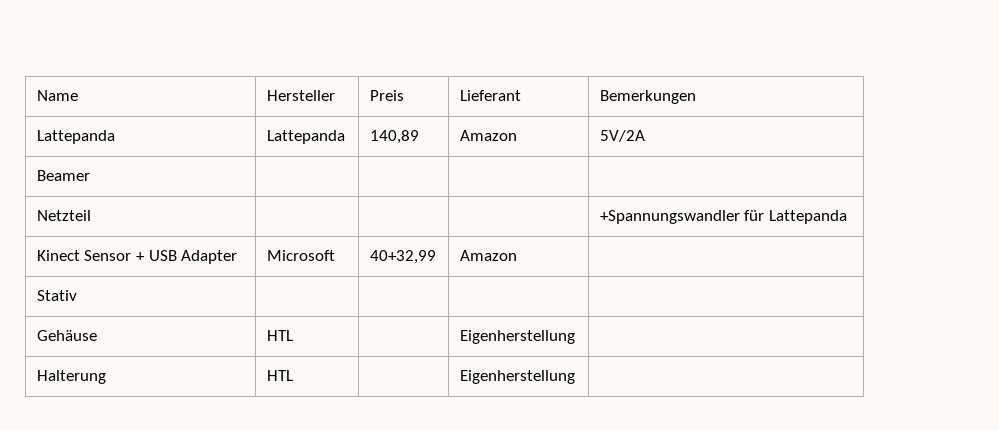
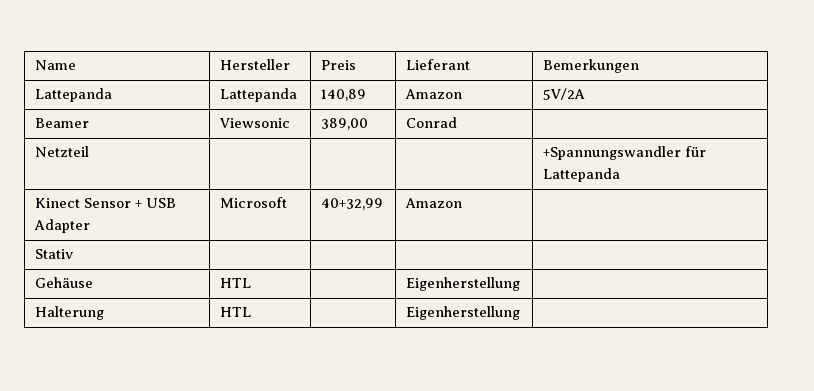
(90, 175) | | -> [219,118,291,128] [321,118,369,130] [406,117,458,128] Viewsonic | 389,00 | Conrad

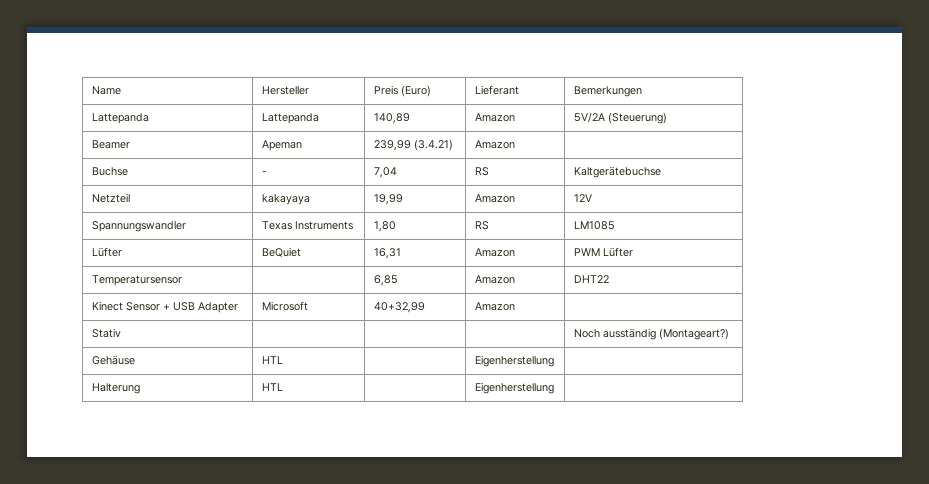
(357, 65) none -> [400,85,431,97] (Euro)
(586, 94) none -> [607,112,667,124] (Steuerung)
[219,118,291,128] [321,118,369,130] [406,117,458,128] [35,146,90,157] [543,146,707,160] [543,168,621,182] Viewsonic | 389,00 | Conrad | // Netzteil | | | | +Spannungswandler für Lattepanda -> [261,140,302,151] [373,139,453,151] [474,140,515,149] [91,167,128,176] [261,171,267,175] [373,167,397,178] [474,167,489,176] [573,166,661,178] [91,193,130,203] [261,194,310,205] [373,194,403,205] [474,194,515,203] [573,194,592,202] [91,221,186,232] [261,221,353,230] [373,221,396,232] [474,221,489,230] [573,221,615,230] [91,247,122,257] [261,247,301,257] [373,248,401,259] [474,248,515,257] [573,247,633,257] [91,275,182,286] [373,275,398,286] [474,275,515,284] [573,275,609,283] Apeman | 239,99 (3.4.21) | Amazon | // Buchse | - | 7,04 | RS | Kaltgerätebuchse // Netzteil | kakayaya | 19,99 | Amazon | 12V // Spannungswandler | Texas Instruments | 1,80 | RS | LM1085 // Lüfter | BeQuiet | 16,31 | Amazon | PWM Lüfter // Temperatursensor | | 6,85 | Amazon | DHT22
(74, 254) none -> [573,328,729,340] Noch ausständig (Montageart?)

